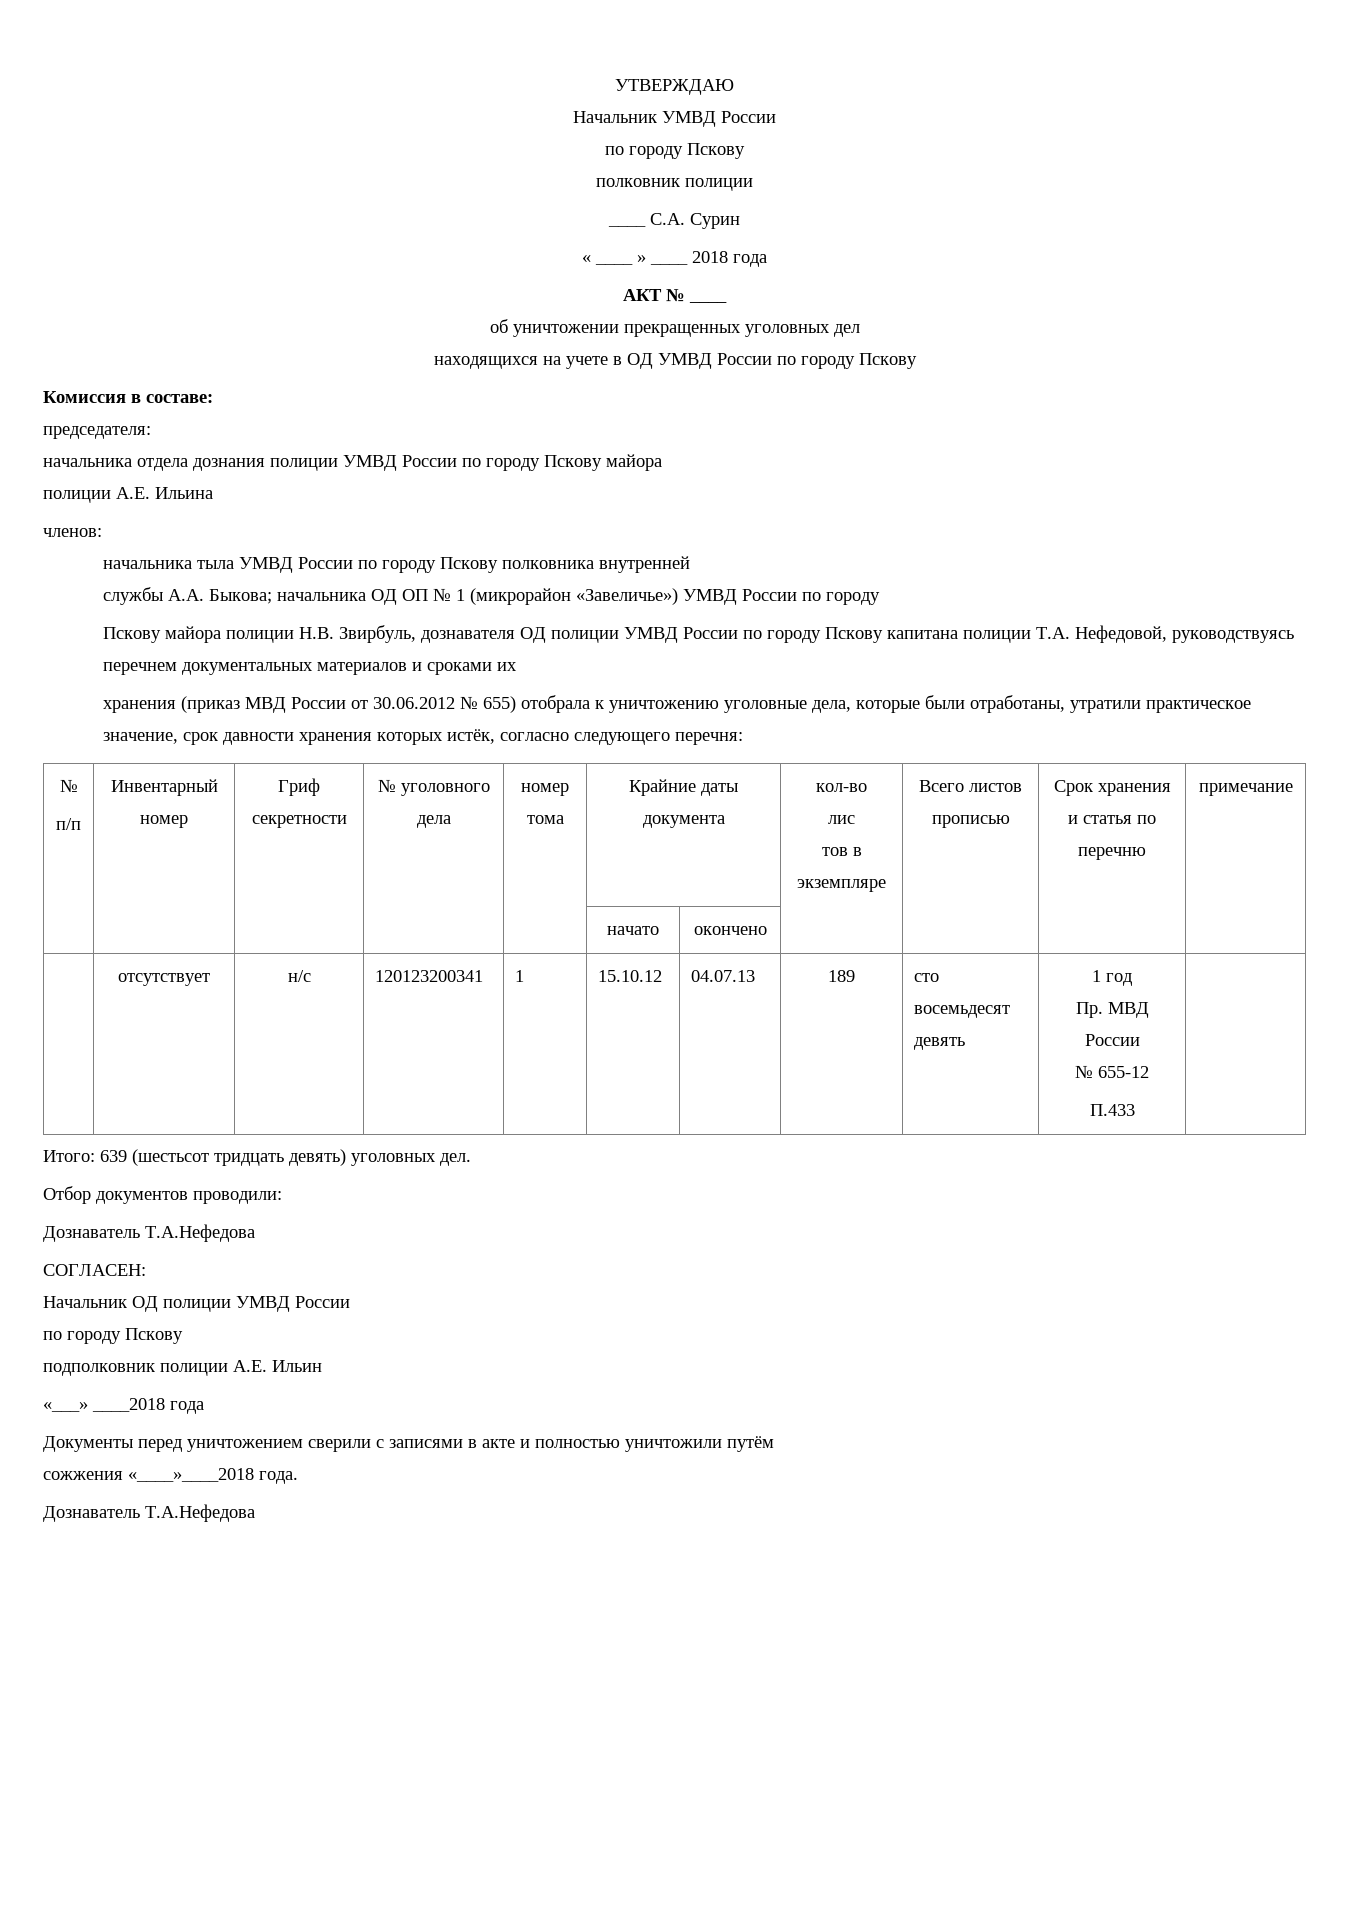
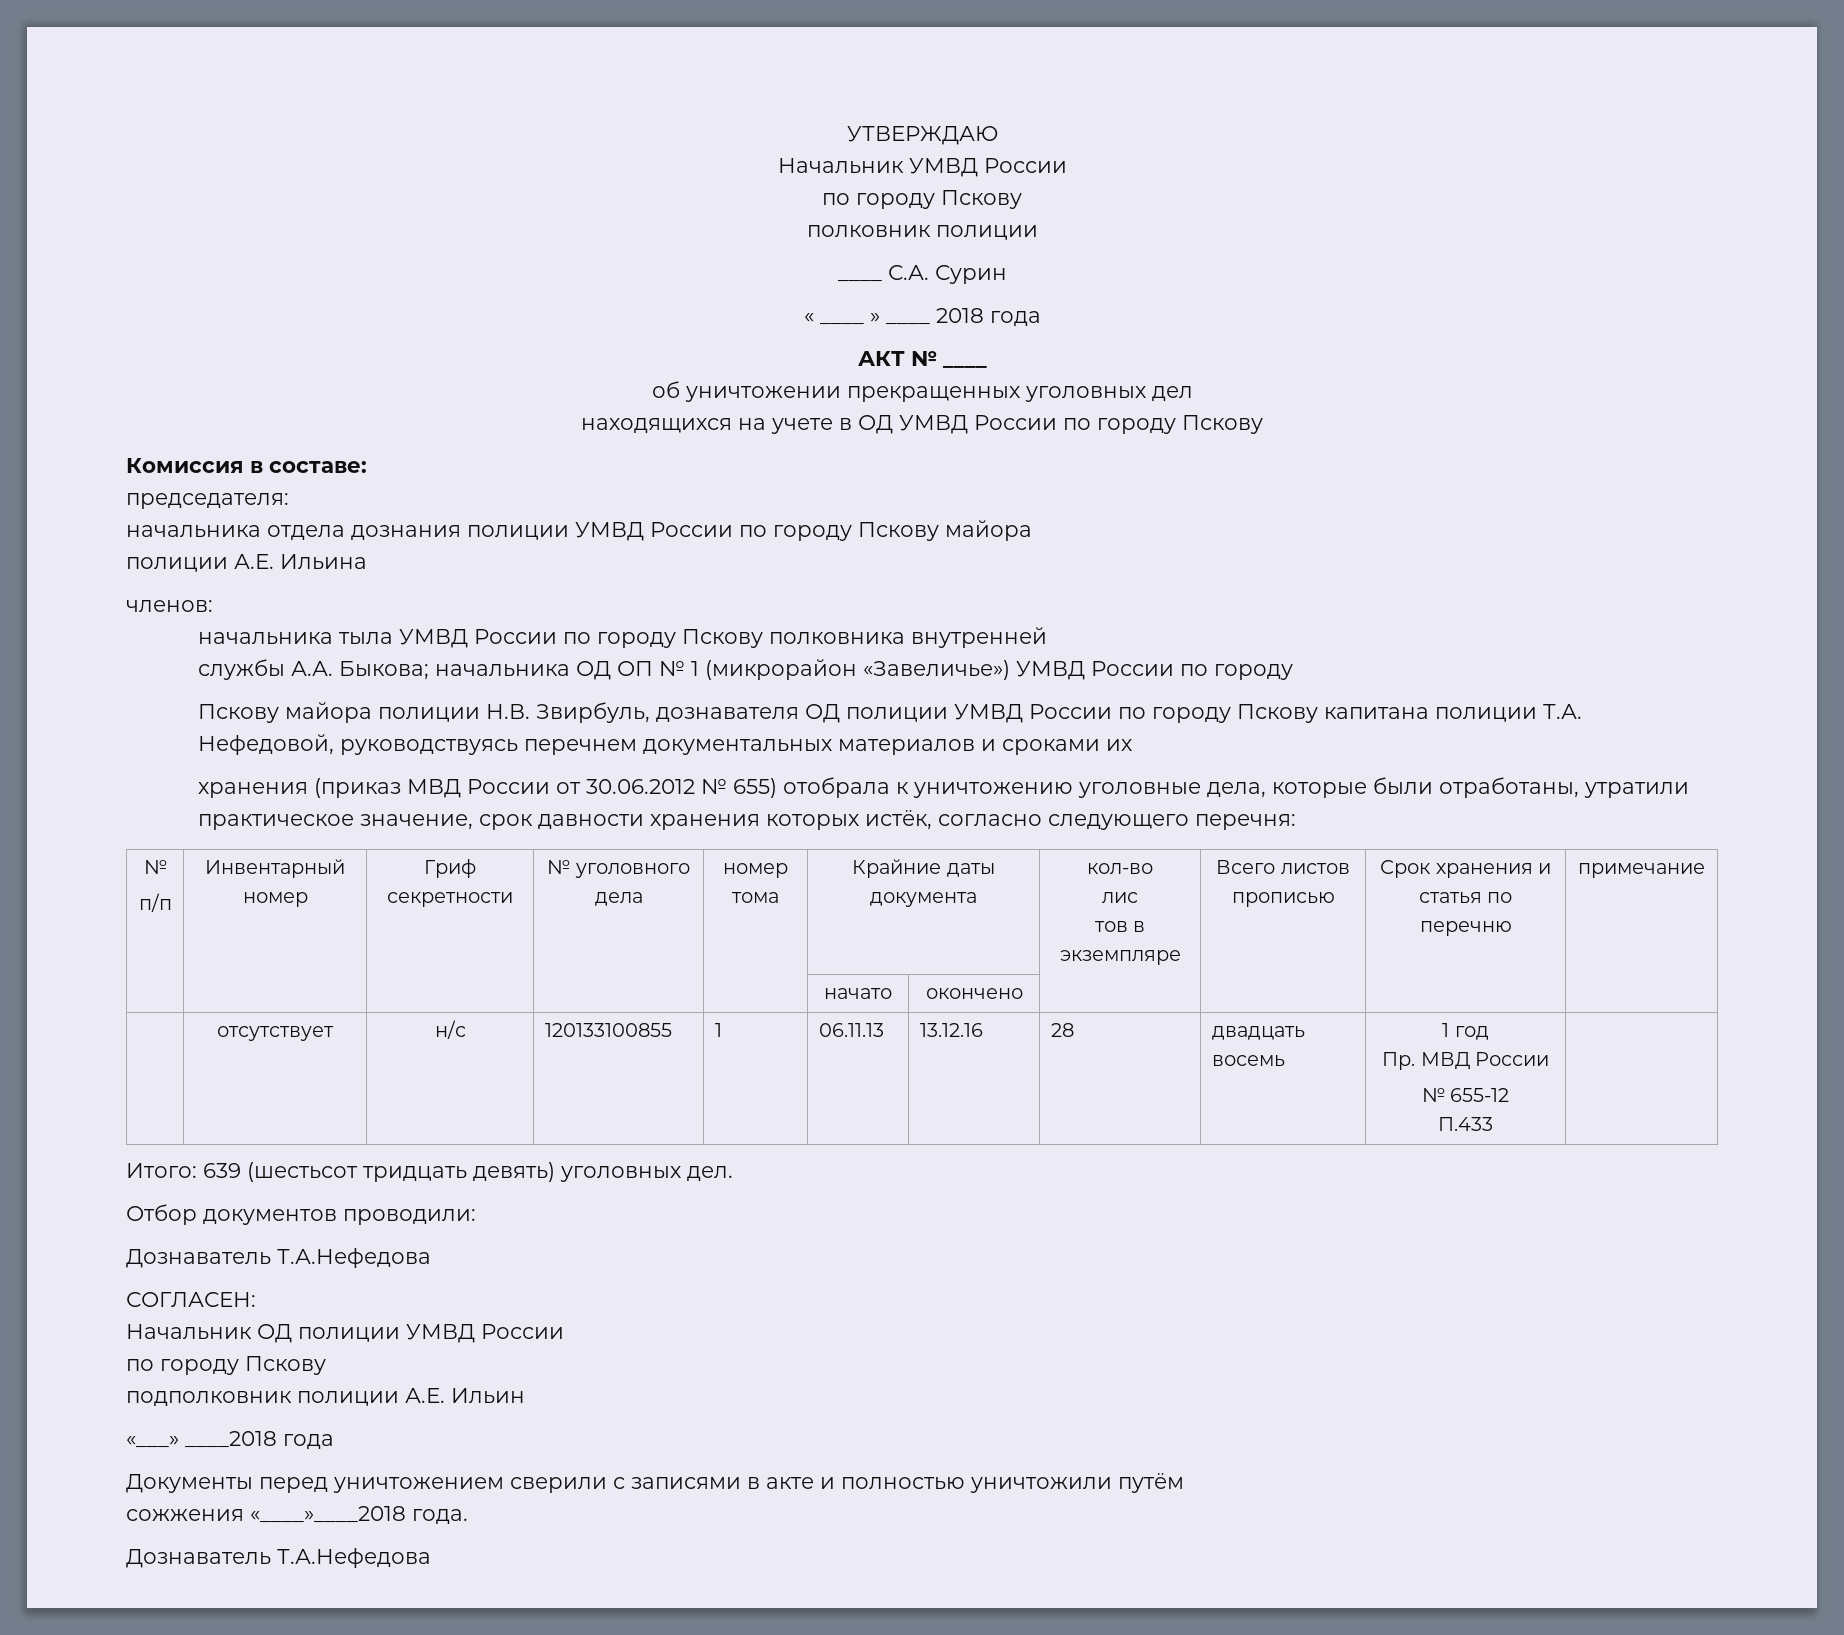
[375,970,484,982] [515,970,525,982] [598,970,663,982] [691,970,756,982] [828,970,855,982] [914,973,940,982] [914,1005,1011,1018] [914,1037,966,1050] 120123200341 | 1 | 15.10.12 | 04.07.13 | 189 | сто восемьдесят девять -> [544,1023,672,1037] [714,1023,722,1037] [818,1023,884,1037] [919,1023,983,1037] [1050,1023,1074,1037] [1211,1026,1305,1040] [1211,1055,1285,1067] 120133100855 | 1 | 06.11.13 | 13.12.16 | 28 | двадцать восемь

